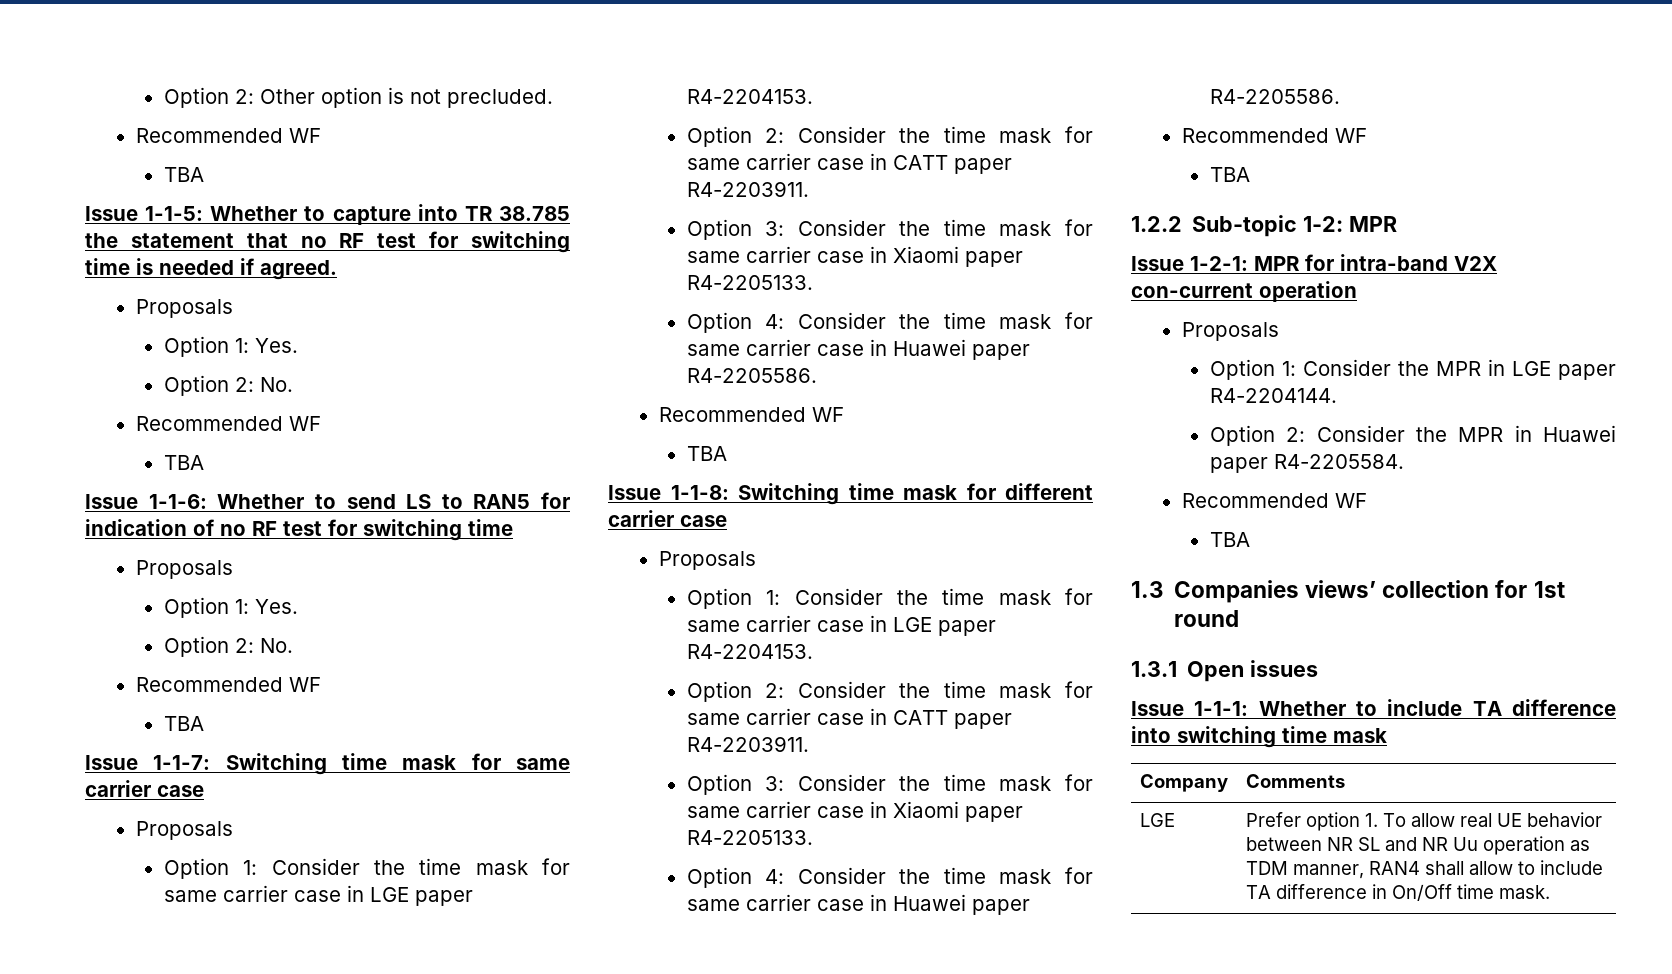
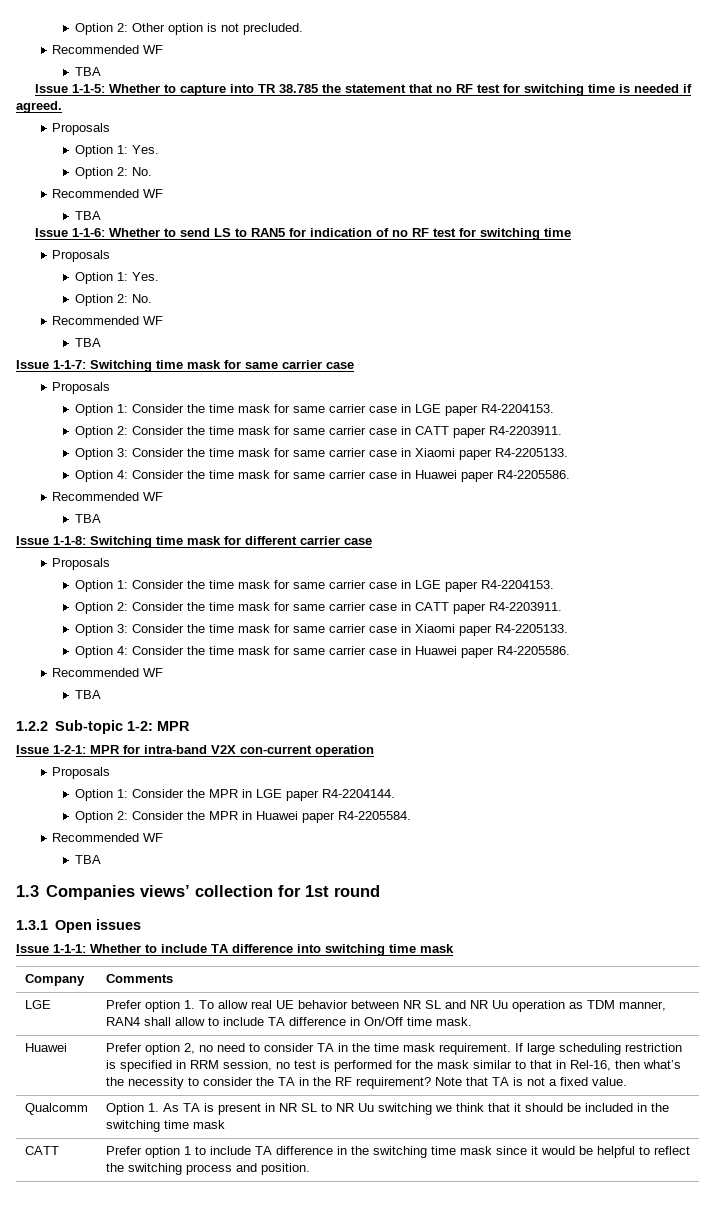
(1550, 892) none -> [24,1043,67,1052] [105,1043,682,1055] [105,1060,681,1072] [105,1077,627,1089] [24,1103,88,1115] [105,1103,669,1115] [105,1120,225,1132] [24,1146,59,1155] [105,1146,690,1158] [105,1163,310,1175] // Huawei | Prefer option 2, no need to consider TA in the time mask requirement. If large scheduling restriction is specified in RRM session, no test is performed for the mask similar to that in Rel-16, then what’s the necessity to consider the TA in the RF requirement? Note that TA is not a fixed value. // Qualcomm | Option 1. As TA is present in NR SL to NR Uu switching we think that it should be included in the switching time mask // CATT | Prefer option 1 to include TA difference in the switching time mask since it would be helpful to reflect the switching process and position.

